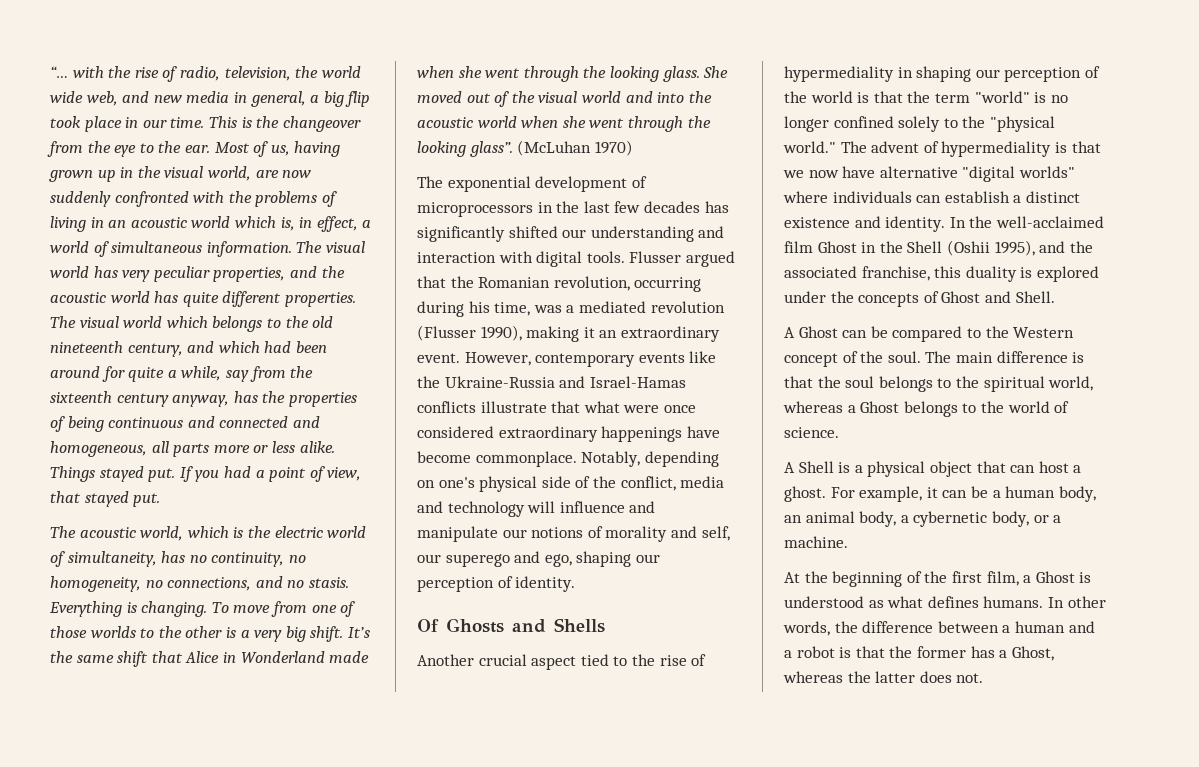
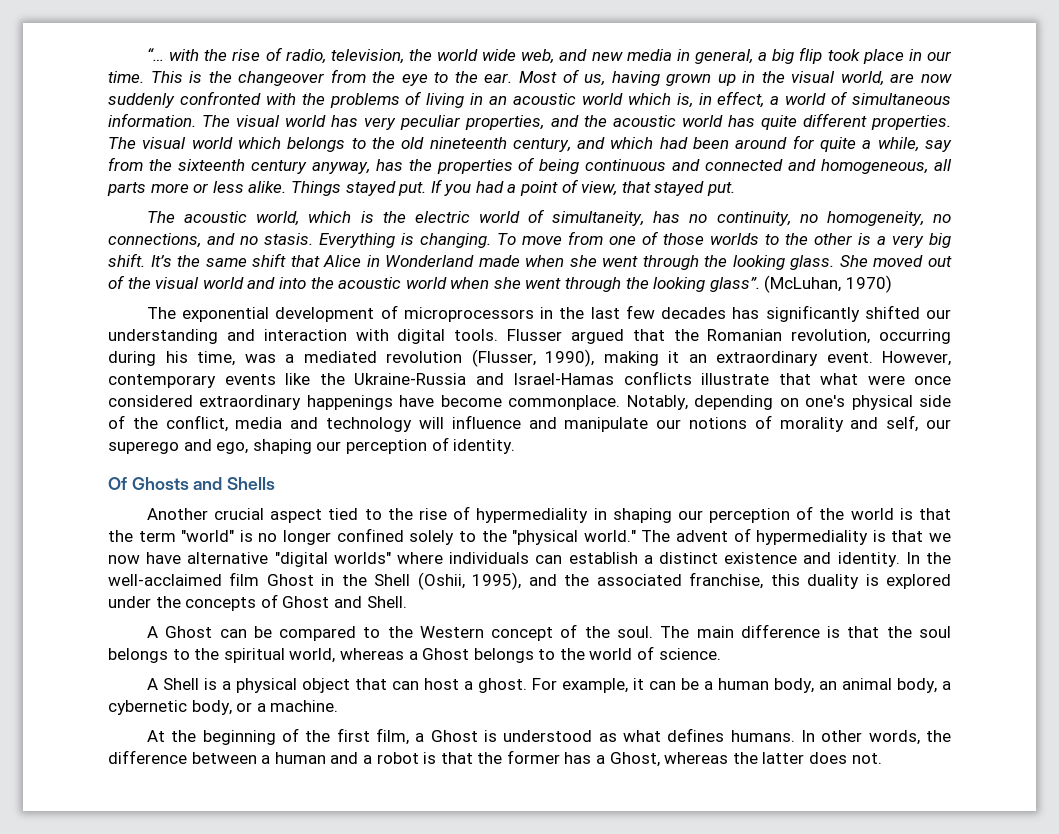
[517,140,592,156] (McLuhan -> [764,275,842,293] (McLuhan,
[417,325,476,341] (Flusser -> [471,349,536,367] (Flusser,
[946,240,990,256] (Oshii -> [417,572,465,590] (Oshii,

